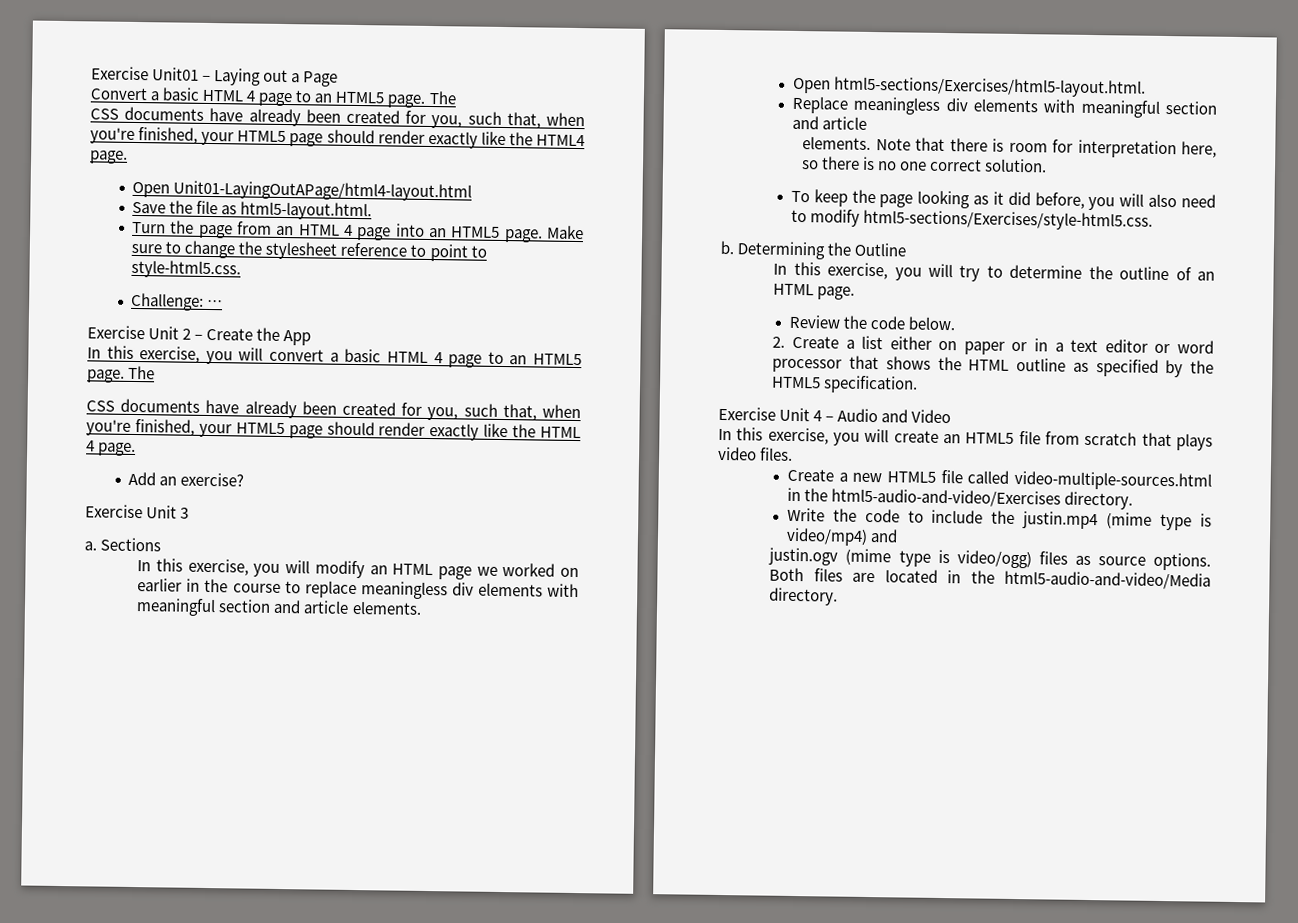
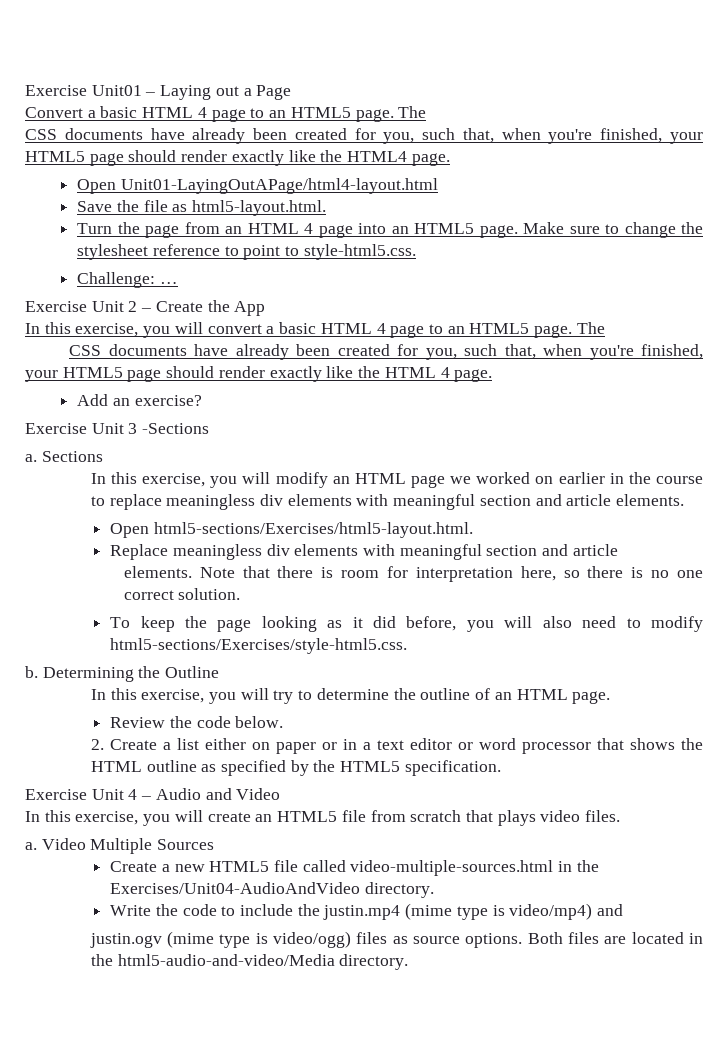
(190, 513) none -> [142,423,210,434] -Sections
(794, 454) none -> [25,838,215,854] // a. Video Multiple Sources
[830,488,1061,508] html5-audio-and-video/Exercises -> [110,882,361,894] Exercises/Unit04-AudioAndVideo

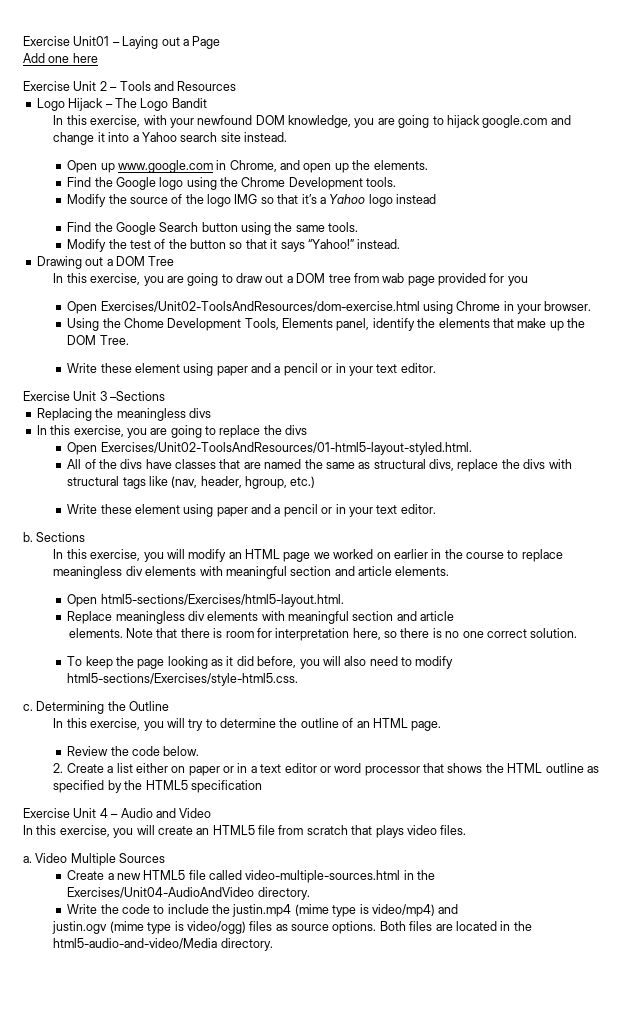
[25,106,427,122] [25,128,703,144] [25,150,450,166] [77,178,438,194] [77,200,327,216] [77,222,703,238] [77,244,416,260] [77,272,178,288] [25,300,266,316] [25,322,605,338] [69,344,703,360] [25,366,493,382] [77,394,202,406] [25,423,210,434] [25,454,37,462] Convert a basic HTML 4 page to an HTML5 page. The // CSS documents have already been created for you, such that, when you're finished, your HTML5 page should render exactly like the HTML4 page. // Open Unit01-LayingOutAPage/html4-layout.html // Save the file as html5-layout.html. // Turn the page from an HTML 4 page into an HTML5 page. Make sure to change the stylesheet reference to point to style-html5.css. // Challenge: … // Exercise Unit 2 – Create the App // In this exercise, you will convert a basic HTML 4 page to an HTML5 page. The // CSS documents have already been created for you, such that, when you're finished, your HTML5 page should render exactly like the HTML 4 page. // Add an exercise? // Exercise Unit 3 -Sections // a. -> [23,53,98,63] [23,81,237,91] [36,98,207,111] [53,115,571,128] [53,132,288,145] [67,160,428,173] [67,177,397,190] [67,194,437,207] [67,222,359,235] [67,239,401,252] [36,256,175,269] [53,273,528,286] [67,301,592,314] [67,318,586,331] [67,335,129,345] [67,363,436,376] [23,391,166,401] [36,408,211,421] [36,425,308,438] [67,442,472,455] [67,459,572,472] [67,476,316,489] [67,504,436,517] [23,532,33,542] Add one here // Exercise Unit 2 – Tools and Resources // Logo Hijack – The Logo Bandit // In this exercise, with your newfound DOM knowledge, you are going to hijack google.com and change it into a Yahoo search site instead. // Open up www.google.com in Chrome, and open up the elements. // Find the Google logo using the Chrome Development tools. // Modify the source of the logo IMG so that it’s a Yahoo logo instead // Find the Google Search button using the same tools. // Modify the test of the button so that it says “Yahoo!” instead. // Drawing out a DOM Tree // In this exercise, you are going to draw out a DOM tree from wab page provided for you // Open Exercises/Unit02-ToolsAndResources/dom-exercise.html using Chrome in your browser. // Using the Chome Development Tools, Elements panel, identify the elements that make up the DOM Tree. // Write these element using paper and a pencil or in your text editor. // Exercise Unit 3 –Sections // Replacing the meaningless divs // In this exercise, you are going to replace the divs // Open Exercises/Unit02-ToolsAndResources/01-html5-layout-styled.html. // All of the divs have classes that are named the same as structural divs, replace the divs with structural tags like (nav, header, hgroup, etc.) // Write these element using paper and a pencil or in your text editor. // b.
[25,666,38,678] b. -> [23,704,33,711] c.
[404,760,501,776] specification. -> [190,780,262,793] specification

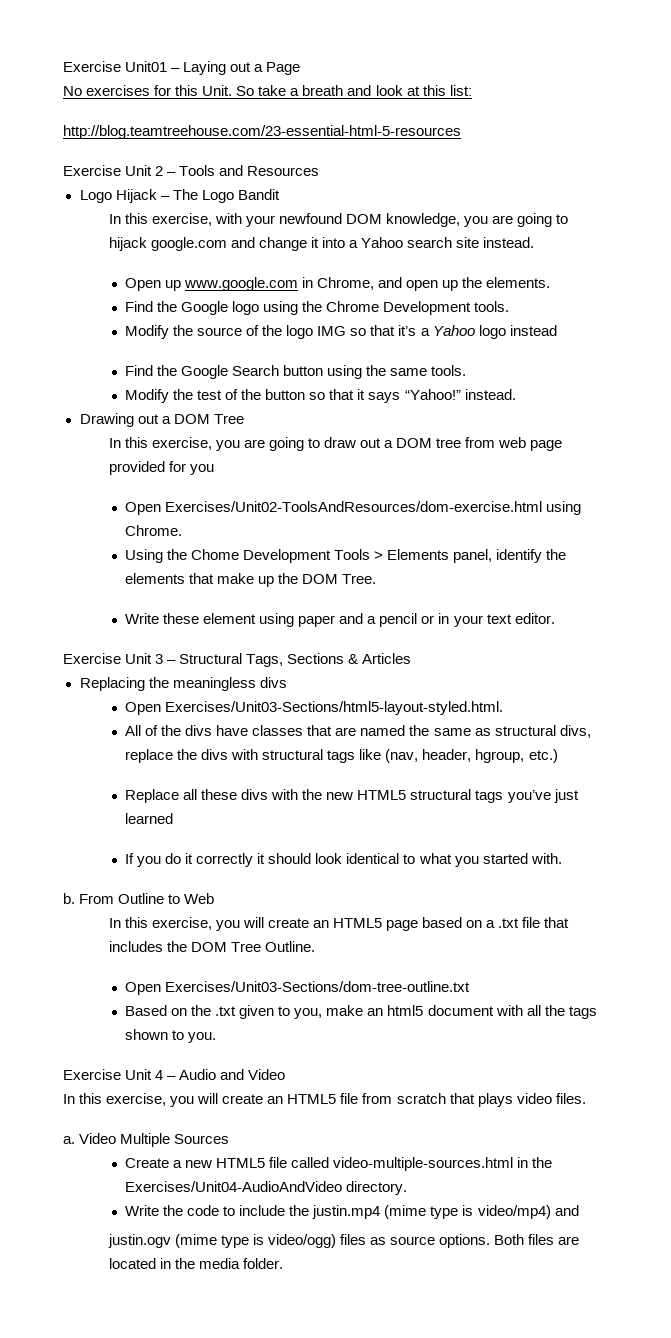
[23,53,98,63] Add one here -> [63,85,472,96] [63,125,461,139] No exercises for this Unit. So take a breath and look at this list: // http://blog.teamtreehouse.com/23-essential-html-5-resources
[382,273,405,283] wab -> [498,437,527,448] web
[456,301,592,314] Chrome in your browser. -> [125,525,183,536] Chrome.
[244,318,279,330] Tools, -> [334,549,384,560] Tools >
[110,391,166,401] [36,408,211,421] [36,425,282,438] –Sections // Replacing the meaningless divs // In this exercise, you are going to replace the -> [167,653,412,667] [79,677,256,691] – Structural Tags, Sections & Articles // Replacing the meaningless
[100,442,472,455] Exercises/Unit02-ToolsAndResources/01-html5-layout-styled.html. -> [165,701,504,715] Exercises/Unit03-Sections/html5-layout-styled.html.
[67,504,436,517] [23,532,86,542] [53,549,563,562] [53,566,450,579] [67,594,344,607] [67,611,455,624] [68,628,578,641] [67,656,454,669] [67,673,299,686] [23,701,170,714] [53,718,442,731] [67,746,200,756] [53,763,599,776] [53,780,262,793] Write these element using paper and a pencil or in your text editor. // b. Sections // In this exercise, you will modify an HTML page we worked on earlier in the course to replace meaningless div elements with meaningful section and article elements. // Open html5-sections/Exercises/html5-layout.html. // Replace meaningless div elements with meaningful section and article // elements. Note that there is room for interpretation here, so there is no one correct solution. // To keep the page looking as it did before, you will also need to modify html5-sections/Exercises/style-html5.css. // c. Determining the Outline // In this exercise, you will try to determine the outline of an HTML page. // Review the code below. // 2. Create a list either on paper or in a text editor or word processor that shows the HTML outline as specified by the HTML5 specification -> [125,789,579,803] [125,813,174,824] [125,853,562,867] [63,893,215,904] [108,917,570,931] [108,941,315,952] [125,981,471,995] [125,1005,597,1019] [125,1029,217,1043] Replace all these divs with the new HTML5 structural tags you’ve just learned // If you do it correctly it should look identical to what you started with. // b. From Outline to Web // In this exercise, you will create an HTML5 page based on a .txt file that includes the DOM Tree Outline. // Open Exercises/Unit03-Sections/dom-tree-outline.txt // Based on the .txt given to you, make an html5 document with all the tags shown to you.
[53,938,273,951] html5-audio-and-video/Media directory. -> [198,1258,283,1269] media folder.

